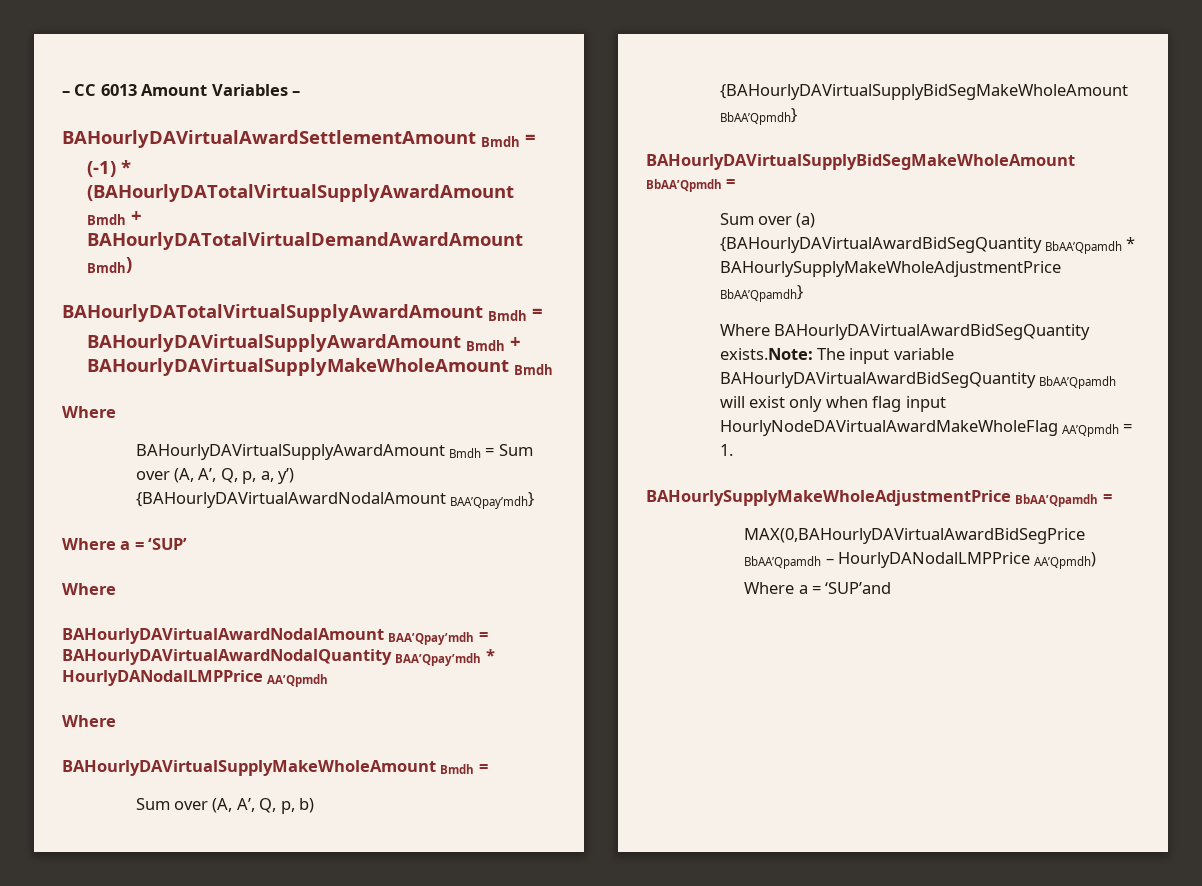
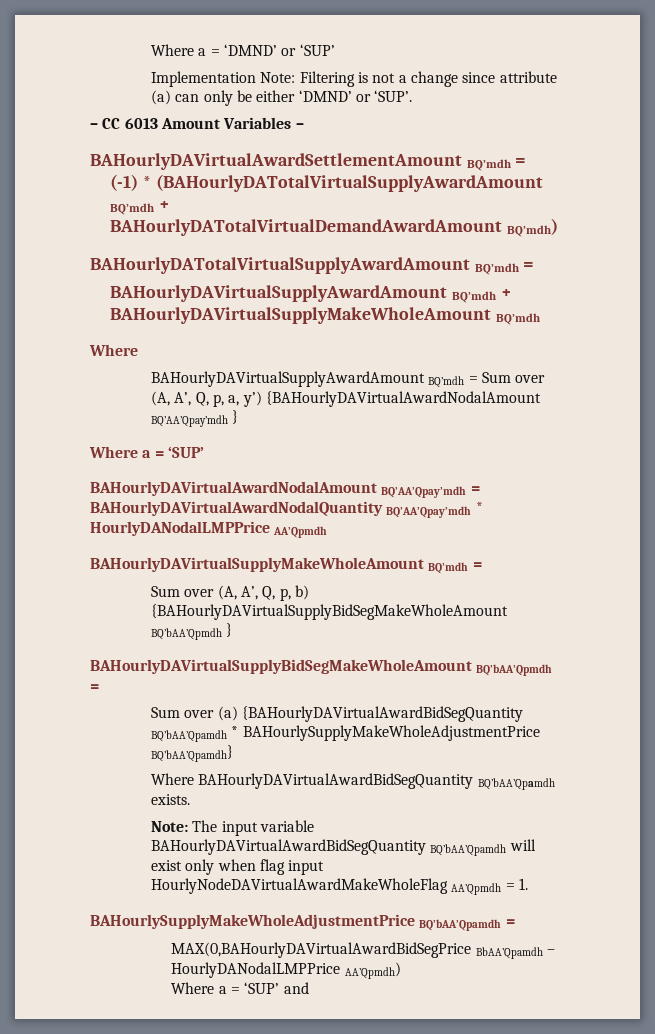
(62, 93) none -> [151,44,335,56] [151,71,557,87] [151,90,413,106] Where a = ‘DMND’ or ‘SUP’ // Implementation Note: Filtering is not a change since attribute (a) can only be either ‘DMND’ or ‘SUP’. //
[481,136,520,147] Bmdh -> [466,159,511,171] BQ’mdh
[86,214,126,225] Bmdh -> [110,203,155,215] BQ’mdh
[86,257,132,273] Bmdh) -> [507,218,559,237] BQ’mdh)
[488,310,527,321] Bmdh -> [474,263,519,275] BQ’mdh
[465,340,505,351] Bmdh -> [452,291,497,303] BQ’mdh
[513,364,553,375] Bmdh -> [496,313,541,325] BQ’mdh
[449,448,482,458] Bmdh -> [428,376,465,388] BQ’mdh
[450,492,535,509] [62,538,188,550] [62,583,116,595] BAA’Qpay’mdh} // Where a = ‘SUP’ // Where -> [151,410,239,427] [89,446,204,458] BQ’AA’Qpay’mdh } // Where a = ‘SUP’
[388,632,475,645] BAA’Qpay’mdh -> [381,486,467,498] BQ’AA’Qpay’mdh
[395,653,482,666] BAA’Qpay’mdh -> [386,506,472,518] BQ’AA’Qpay’mdh
[62,715,116,727] [62,760,475,776] // Where // BAHourlyDAVirtualSupplyMakeWholeAmount Bmdh -> [90,557,469,574] // BAHourlyDAVirtualSupplyMakeWholeAmount BQ’mdh
[719,108,797,125] BbAA’Qpmdh} -> [151,623,233,640] BQ’bAA’Qpmdh }
[646,179,722,192] BbAA’Qpmdh -> [476,664,553,676] BQ’bAA’Qpmdh
[1045,241,1123,254] BbAA’Qpamdh -> [151,730,228,742] BQ’bAA’Qpamdh
[719,285,803,302] BbAA’Qpamdh} -> [151,745,234,762] BQ’bAA’Qpamdh}
[719,348,813,360] exists.Note: -> [477,778,555,790] [151,794,191,805] [151,821,189,832] BQ’bAA’Qpamdh exists. // Note:
[1039,376,1117,389] BbAA’Qpamdh -> [430,844,507,856] BQ’bAA’Qpamdh
[1015,494,1099,507] BbAA’Qpamdh -> [419,919,502,931] BQ’bAA’Qpamdh
[825,582,892,594] ‘SUP’and -> [244,982,309,994] ‘SUP’ and

